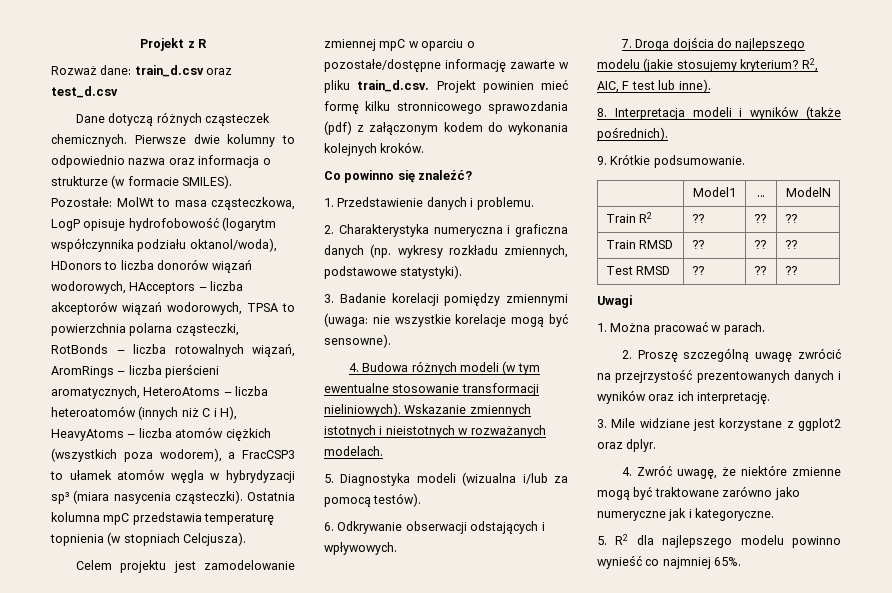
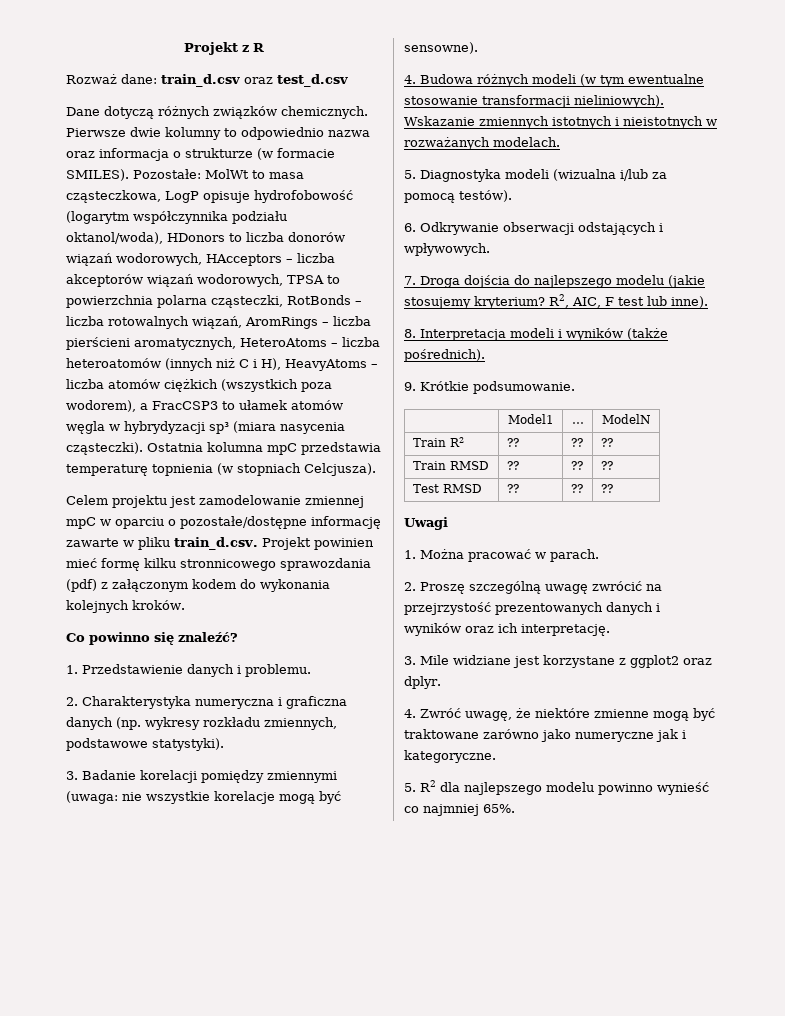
[205,113,271,126] cząsteczek -> [213,106,277,119] związków

